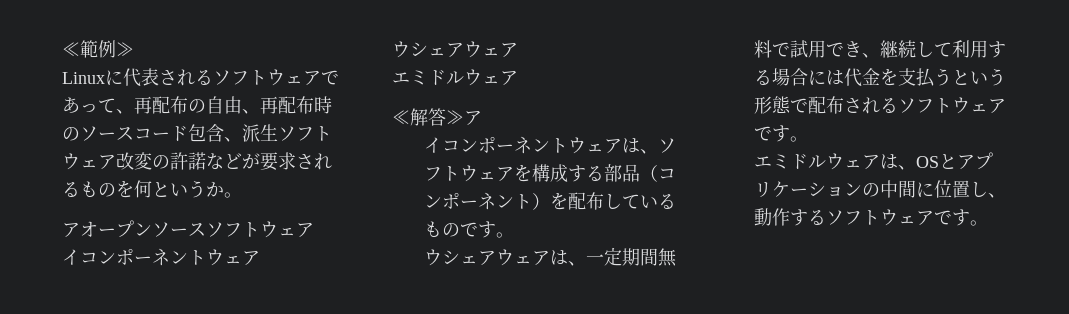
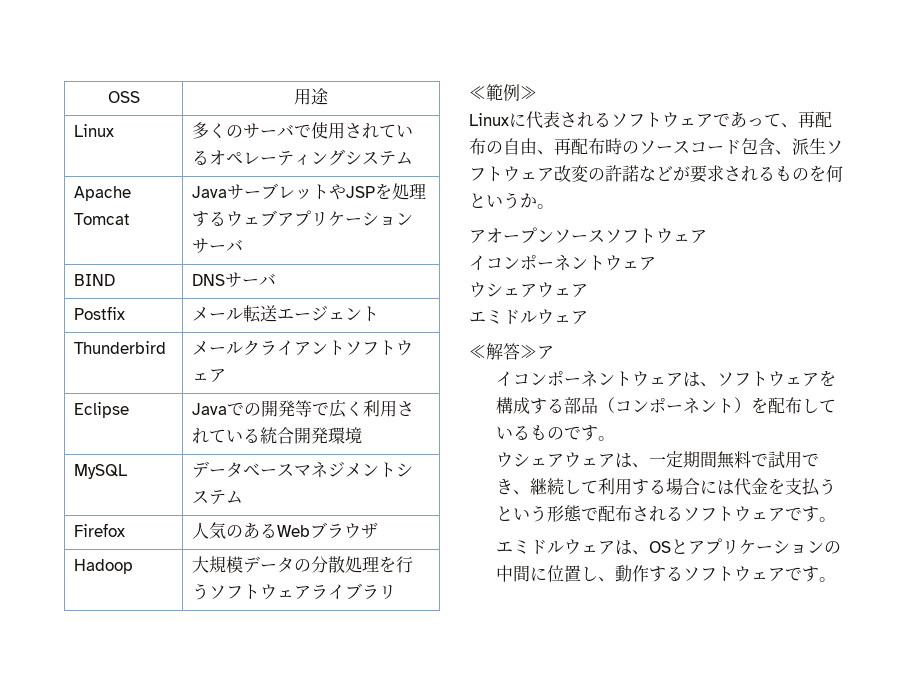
(62, 49) none -> [107,91,140,103] [294,88,328,105] [74,124,115,137] [192,122,414,139] [192,149,414,166] [74,186,132,201] [74,213,131,225] [192,183,427,200] [192,210,414,227] [192,238,244,254] [74,274,116,286] [192,272,277,288] [74,306,126,320] [192,305,380,323] [74,341,167,354] [192,340,414,356] [192,368,227,383] [74,402,130,418] [192,399,415,418] [192,427,363,444] [74,464,128,479] [192,461,414,478] [192,490,244,505] [74,523,126,537] [192,522,379,539] [74,559,134,574] [192,556,414,573] [192,583,397,600] OSS | 用途 // Linux | 多くのサーバで使用されているオペレーティングシステム // Apache Tomcat | JavaサーブレットやJSPを処理するウェブアプリケーションサーバ // BIND | DNSサーバ // Postfix | メール転送エージェント // Thunderbird | メールクライアントソフトウェア // Eclipse | Javaでの開発等で広く利用されている統合開発環境 // MySQL | データベースマネジメントシステム // Firefox | 人気のあるWebブラウザ // Hadoop | 大規模データの分散処理を行うソフトウェアライブラリ //

